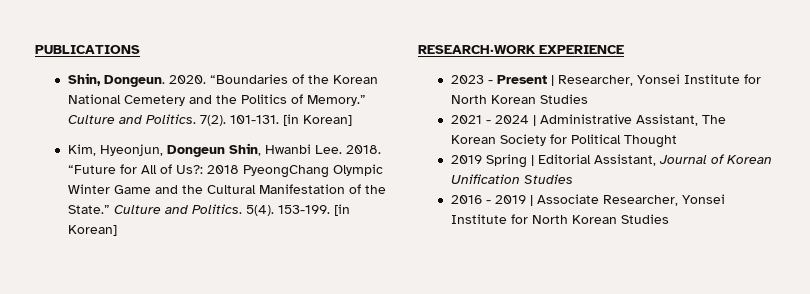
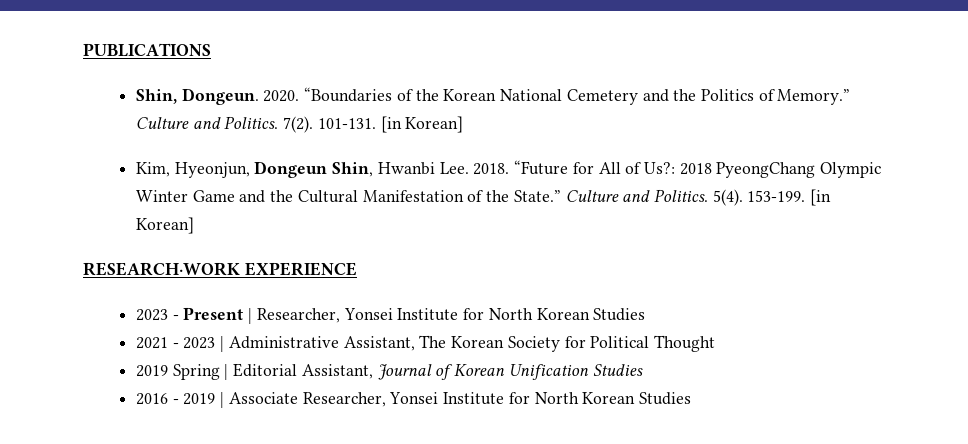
[495,115,530,124] 2024 -> [183,337,216,349] 2023

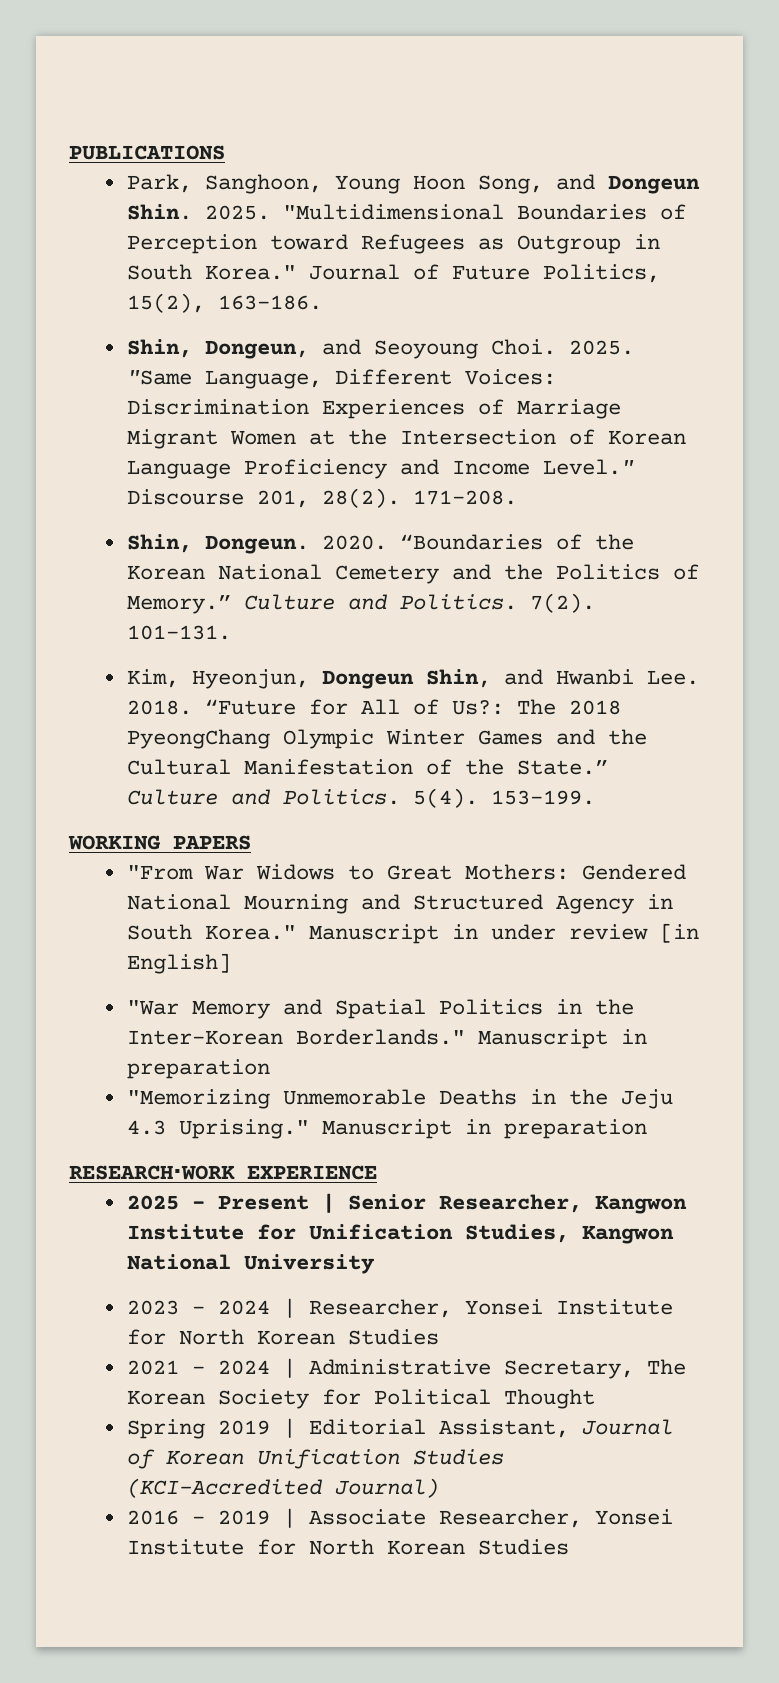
(211, 50) none -> [126,174,700,194] [126,204,686,220] [126,234,660,254] [126,264,660,283] [126,293,322,313] [126,339,634,359] [126,369,556,389] [126,399,621,419] [126,429,686,449] [126,459,634,479] [126,488,517,508] // Park, Sanghoon, Young Hoon Song, and Dongeun Shin. 2025. "Multidimensional Boundaries of Perception toward Refugees as Outgroup in South Korea." Journal of Future Politics, 15(2), 163-186. // Shin, Dongeun, and Seoyoung Choi. 2025. "Same Language, Different Voices: Discrimination Experiences of Marriage Migrant Women at the Intersection of Korean Language Proficiency and Income Level." Discourse 201, 28(2). 171-208.
[380,116,464,133] [in Korean] -> (231, 632) none
(374, 169) none -> [503,669,543,685] and
(675, 168) none -> [516,699,556,715] The
[192,190,235,202] Game -> [477,730,543,745] Games
[810,189,832,206] [135,217,194,234] [83,262,357,276] [in Korean] // RESEARCH∙WORK EXPERIENCE -> [68,835,251,850] [126,864,686,880] [126,894,673,914] [126,923,699,944] [126,953,231,974] [126,999,634,1019] [126,1029,647,1049] [126,1059,270,1079] [126,1089,673,1109] [126,1119,647,1139] [69,1165,377,1180] [126,1193,687,1214] [126,1224,674,1244] [126,1254,375,1274] // WORKING PAPERS // "From War Widows to Great Mothers: Gendered National Mourning and Structured Agency in South Korea." Manuscript in under review [in English] // "War Memory and Spatial Politics in the Inter-Korean Borderlands." Manuscript in preparation // "Memorizing Unmemorable Deaths in the Jeju 4.3 Uprising." Manuscript in preparation // RESEARCH∙WORK EXPERIENCE // 2025 – Present | Senior Researcher, Kangwon Institute for Unification Studies, Kangwon National University
[183,307,244,320] Present -> [217,1300,270,1315] 2024
[183,337,216,349] 2023 -> [217,1360,270,1375] 2024
[343,336,415,351] Assistant, -> [503,1360,634,1379] Secretary,
[135,364,220,380] 2019 Spring -> [126,1419,270,1439] Spring 2019
(643, 370) none -> [126,1478,439,1498] (KCI-Accredited Journal)

